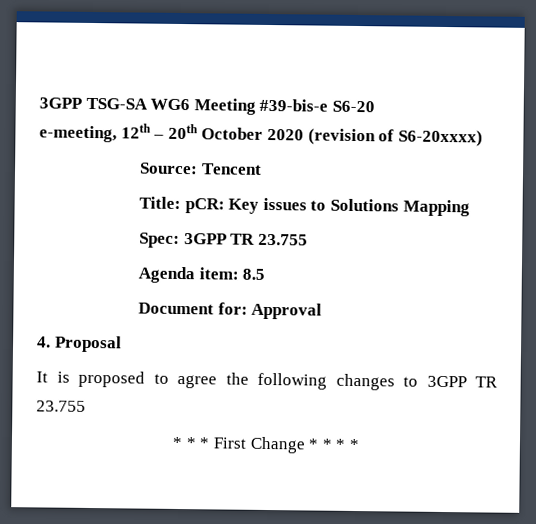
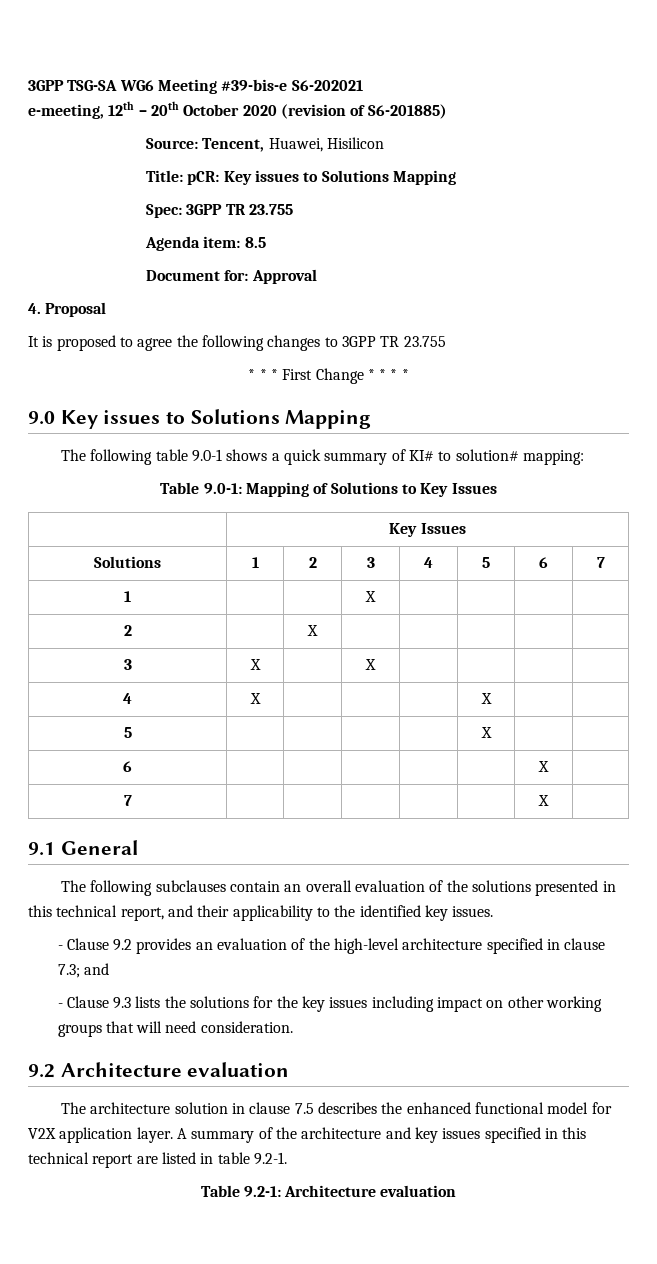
[331,100,375,113] S6-20 -> [291,80,363,91] S6-202021
[397,129,483,147] S6-20xxxx) -> [367,104,447,119] S6-201885)
[200,163,262,175] Tencent -> [202,137,385,152] Tencent, Huawei, Hisilicon
(359, 444) none -> [28,409,372,429] [61,449,584,465] [160,482,497,497] [389,523,466,537] [94,556,161,568] [251,557,259,568] [308,557,317,568] [366,557,375,568] [424,557,433,568] [482,557,490,568] [539,557,548,568] [596,557,605,568] [124,591,131,602] [365,591,376,602] [123,625,132,636] [307,625,318,636] [123,659,132,670] [249,659,261,670] [365,659,376,670] [123,693,132,704] [249,693,261,704] [480,693,492,704] [123,727,132,738] [480,727,492,738] [123,761,132,772] [538,761,549,772] [123,795,132,806] [538,795,549,806] [28,840,138,855] [61,880,616,896] [28,905,494,921] [57,938,606,954] [57,963,109,978] [57,996,603,1012] [57,1021,293,1037] [28,1062,290,1078] [61,1102,612,1114] [28,1127,587,1143] [28,1152,287,1168] [200,1185,457,1197] // 9.0 Key issues to Solutions Mapping // The following table 9.0-1 shows a quick summary of KI# to solution# mapping: // Table 9.0-1: Mapping of Solutions to Key Issues // | Key Issues // Solutions | 1 | 2 | 3 | 4 | 5 | 6 | 7 // 1 | | | X | | | | // 2 | | X | | | | | // 3 | X | | X | | | | // 4 | X | | | | X | | // 5 | | | | | X | | // 6 | | | | | | X | // 7 | | | | | | X | // 9.1 General // The following subclauses contain an overall evaluation of the solutions presented in this technical report, and their applicability to the identified key issues. // - Clause 9.2 provides an evaluation of the high-level architecture specified in clause 7.3; and // - Clause 9.3 lists the solutions for the key issues including impact on other working groups that will need consideration. // 9.2 Architecture evaluation // The architecture solution in clause 7.5 describes the enhanced functional model for V2X application layer. A summary of the architecture and key issues specified in this technical report are listed in table 9.2-1. // Table 9.2-1: Architecture evaluation

